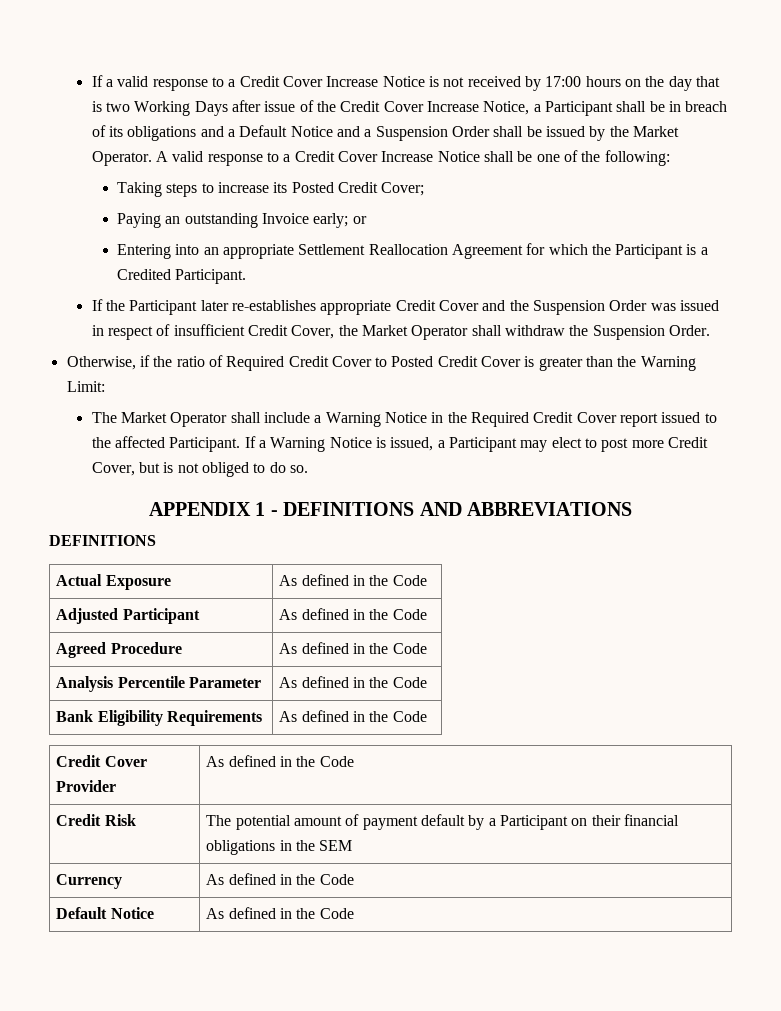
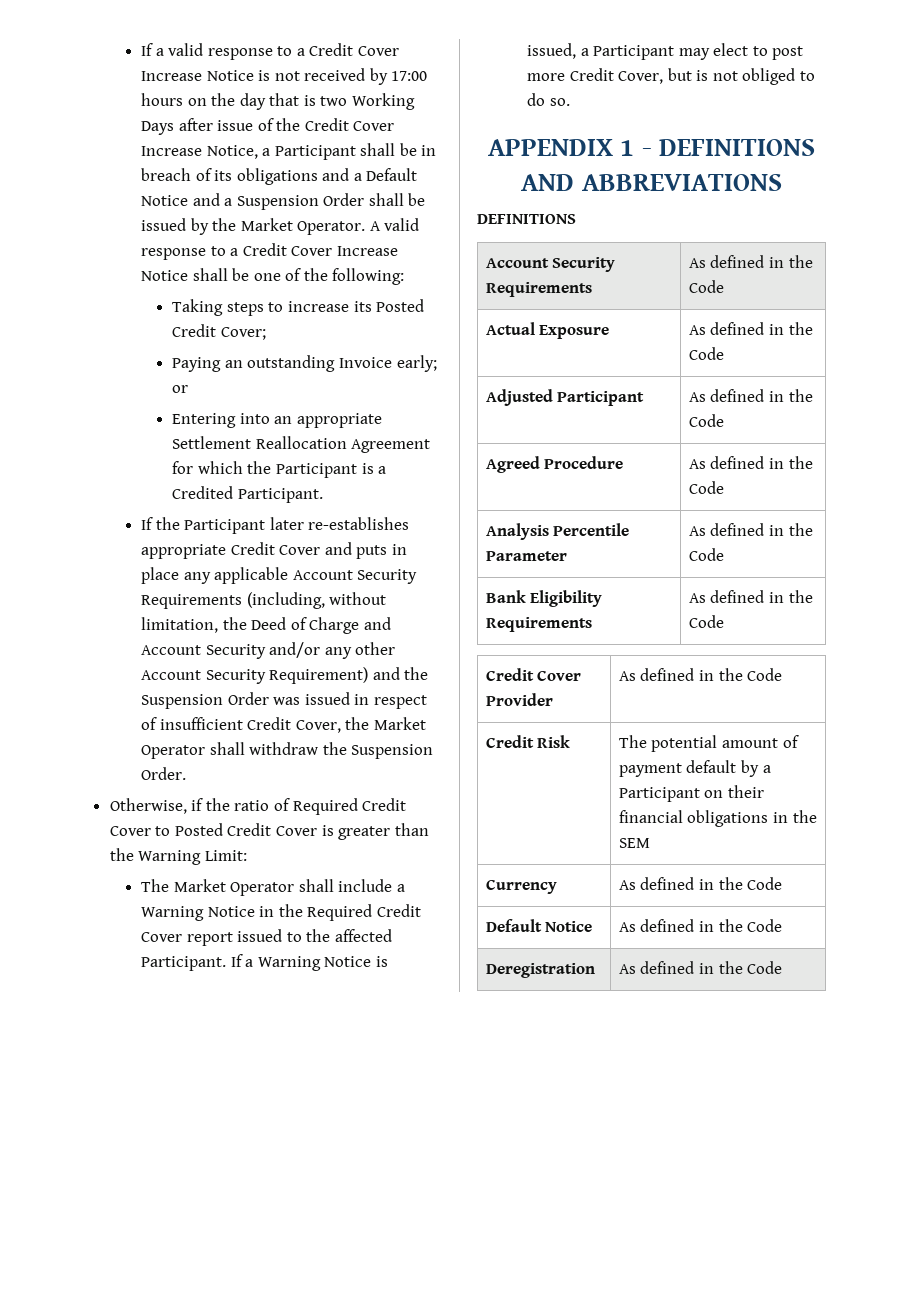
(506, 305) none -> [356,544,407,559] [140,567,418,584] [140,592,387,609] [140,617,391,634] [140,642,396,659] [140,667,400,684] puts in place any applicable Account Security Requirements (including, without limitation, the Deed of Charge and Account Security and/or any other Account Security Requirement) and
(156, 540) none -> [485,257,616,272] [485,282,592,297] [688,255,813,268] [688,280,724,293] // Account Security Requirements | As defined in the Code
(354, 913) none -> [485,963,595,978] [618,961,783,974] // Deregistration | As defined in the Code

